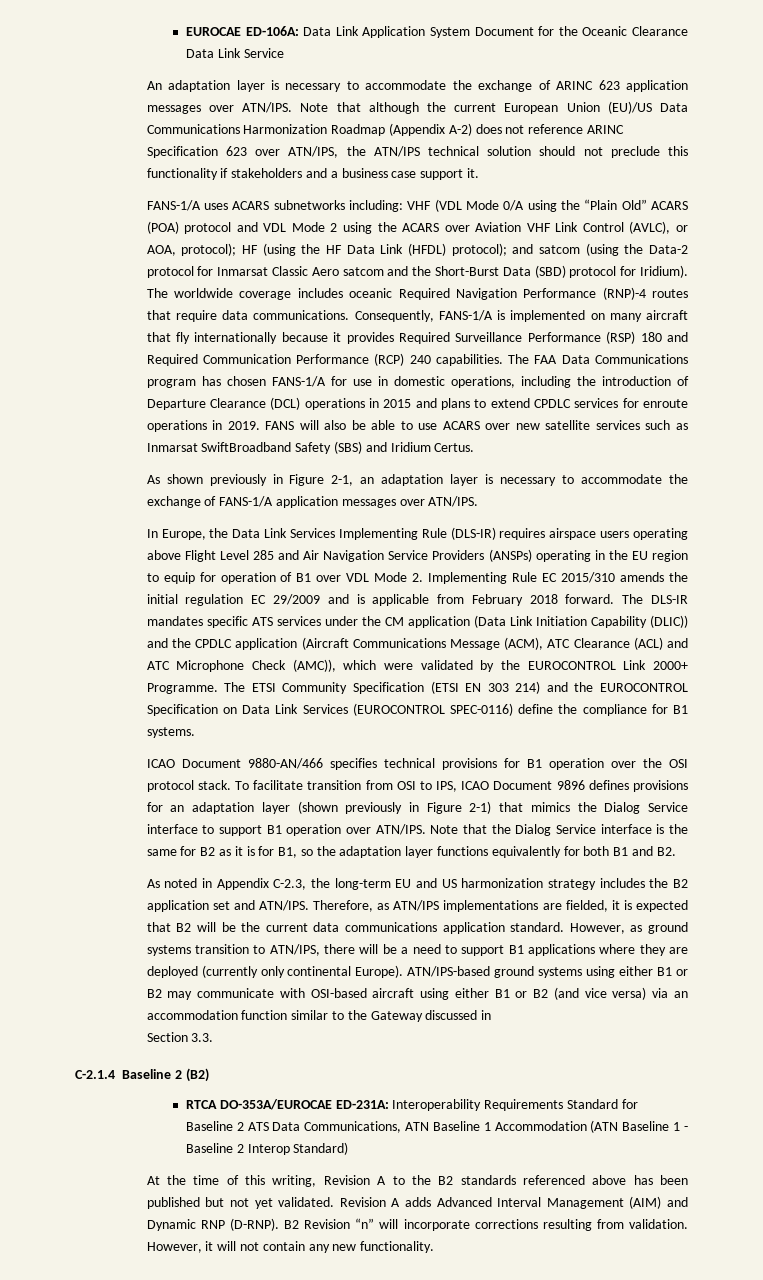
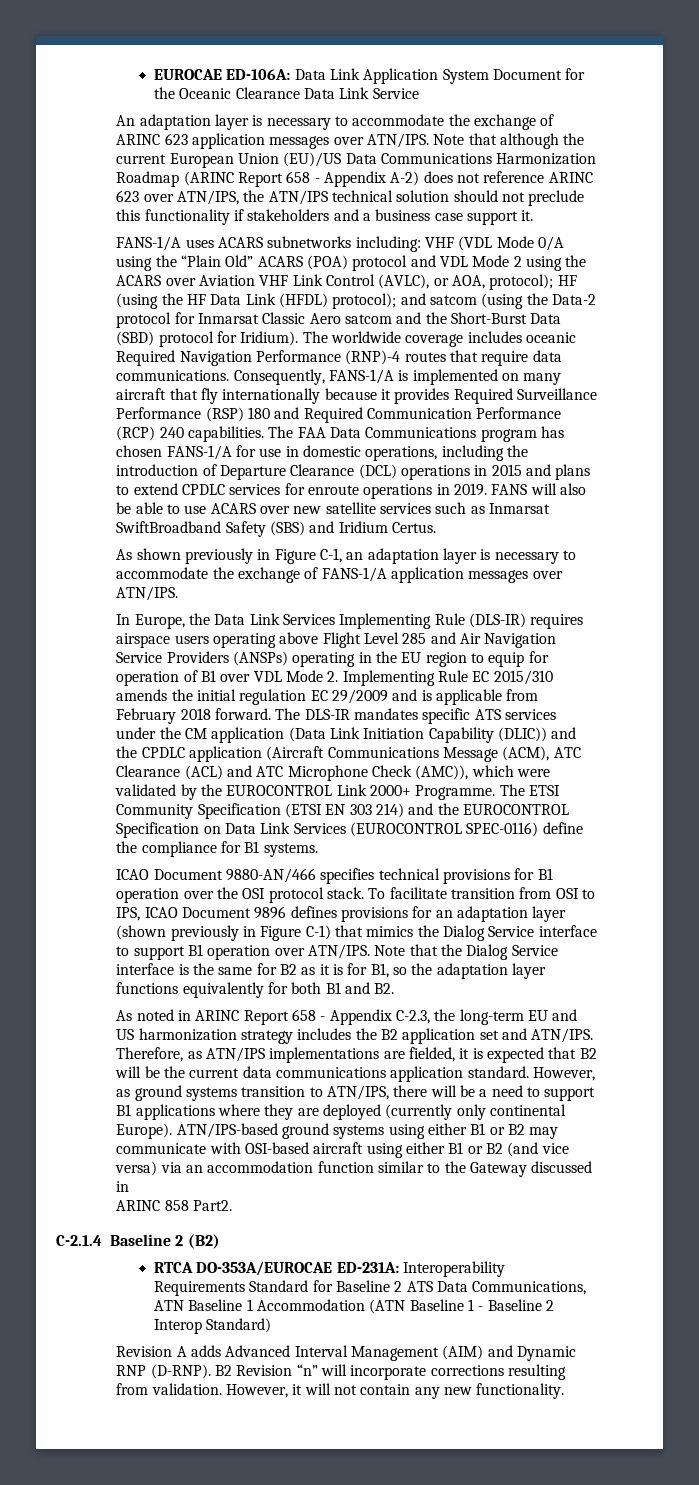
[389,123,446,136] (Appendix -> [183,171,387,187] (ARINC Report 658 - Appendix
[146,146,218,158] Specification -> (593, 177) none
[331,475,354,486] 2-1, -> [320,548,343,563] C-1,
[469,801,492,814] 2-1) -> [305,925,331,940] C-1)
(212, 883) none -> [195,1009,326,1025] ARINC Report 658 -
[146,1032,214,1042] Section 3.3. -> [116,1200,233,1211] ARINC 858 Part2.
[146,1175,688,1187] [146,1197,335,1209] At the time of this writing, Revision A to the B2 standards referenced above has been published but not yet validated. -> (272, 1325) none

